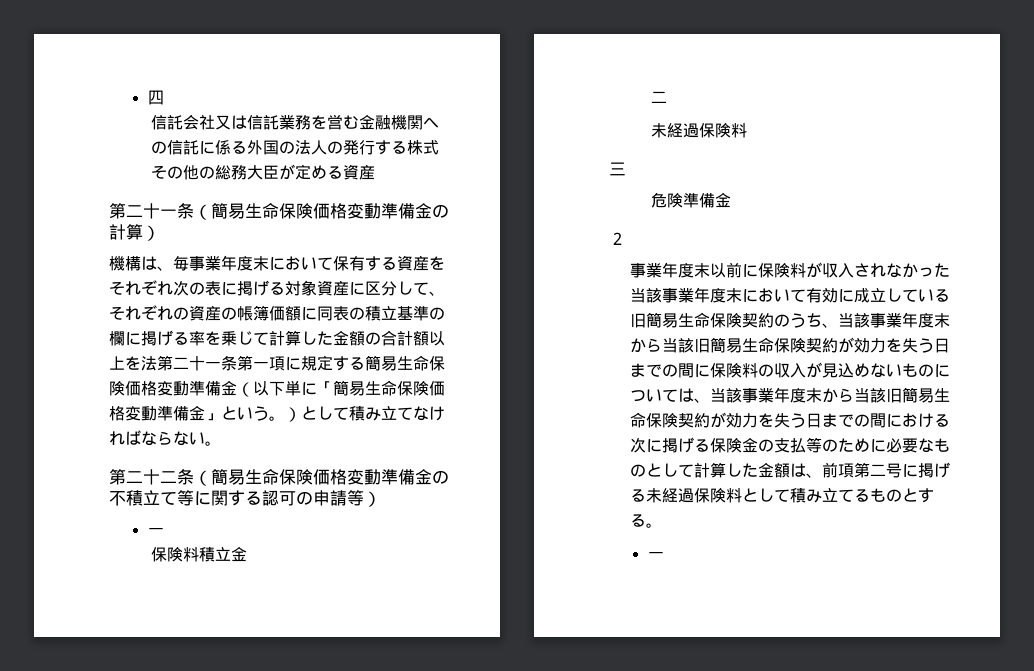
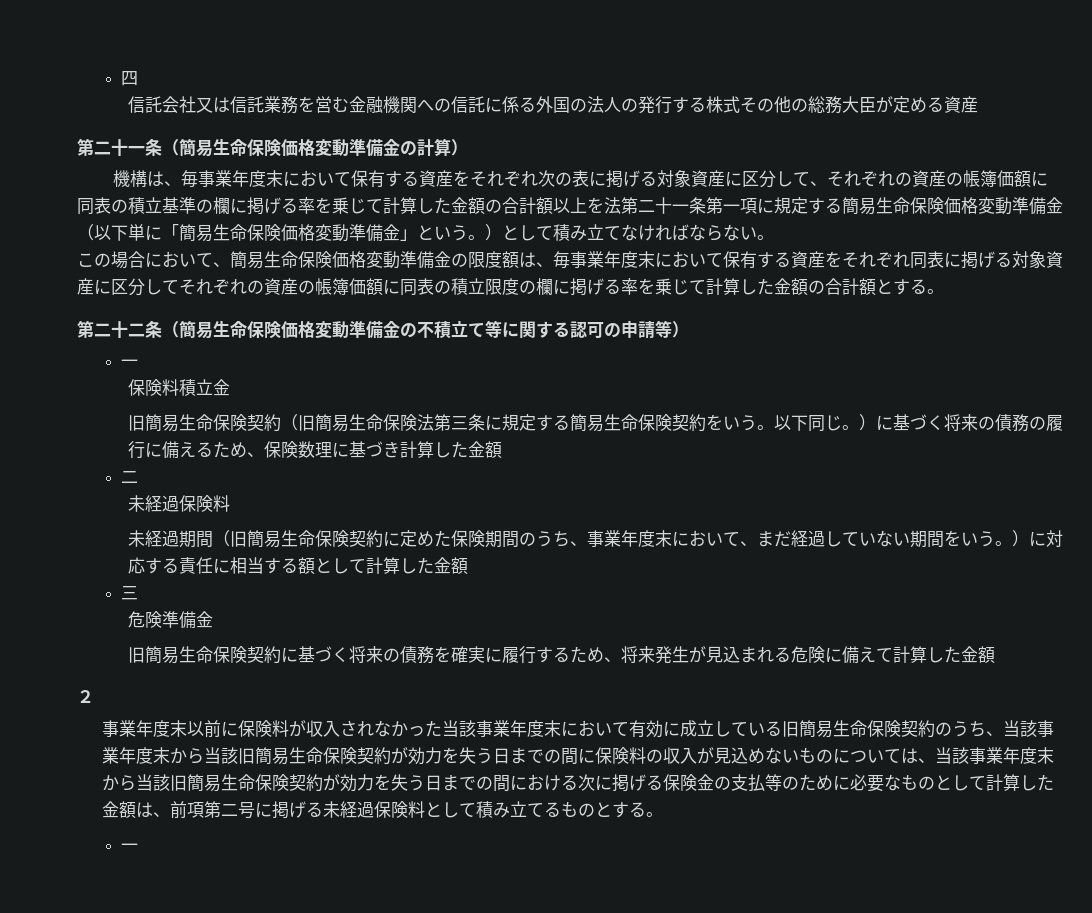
(221, 443) none -> [77,251,1063,269] [77,278,944,296] // この場合において、簡易生命保険価格変動準備金の限度額は、毎事業年度末において保有する資産をそれぞれ同表に掲げる対象資産に区分してそれぞれの資産の帳簿価額に同表の積立限度の欄に掲げる率を乗じて計算した金額の合計額とする。
[651,91,668,103] [651,123,748,138] [609,162,626,176] [651,192,732,208] 二 // 未経過保険料 // 三 // 危険準備金 -> [127,414,1063,432] [127,441,502,459] [121,471,139,483] [127,495,230,512] [127,530,1063,548] [127,557,468,574] [121,586,139,600] [127,611,213,629] [127,646,995,664] 旧簡易生命保険契約（旧簡易生命保険法第三条に規定する簡易生命保険契約をいう。以下同じ。）に基づく将来の債務の履行に備えるため、保険数理に基づき計算した金額 // 二 // 未経過保険料 // 未経過期間（旧簡易生命保険契約に定めた保険期間のうち、事業年度末において、まだ経過していない期間をいう。）に対応する責任に相当する額として計算した金額 // 三 // 危険準備金 // 旧簡易生命保険契約に基づく将来の債務を確実に履行するため、将来発生が見込まれる危険に備えて計算した金額

